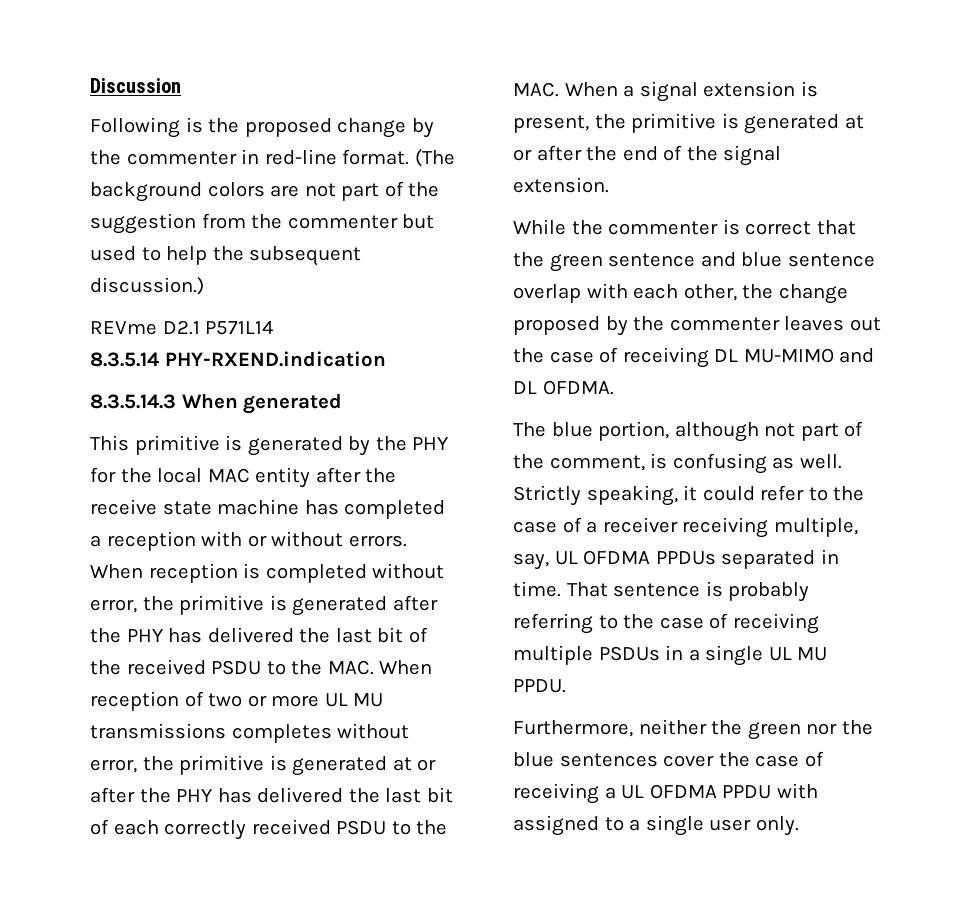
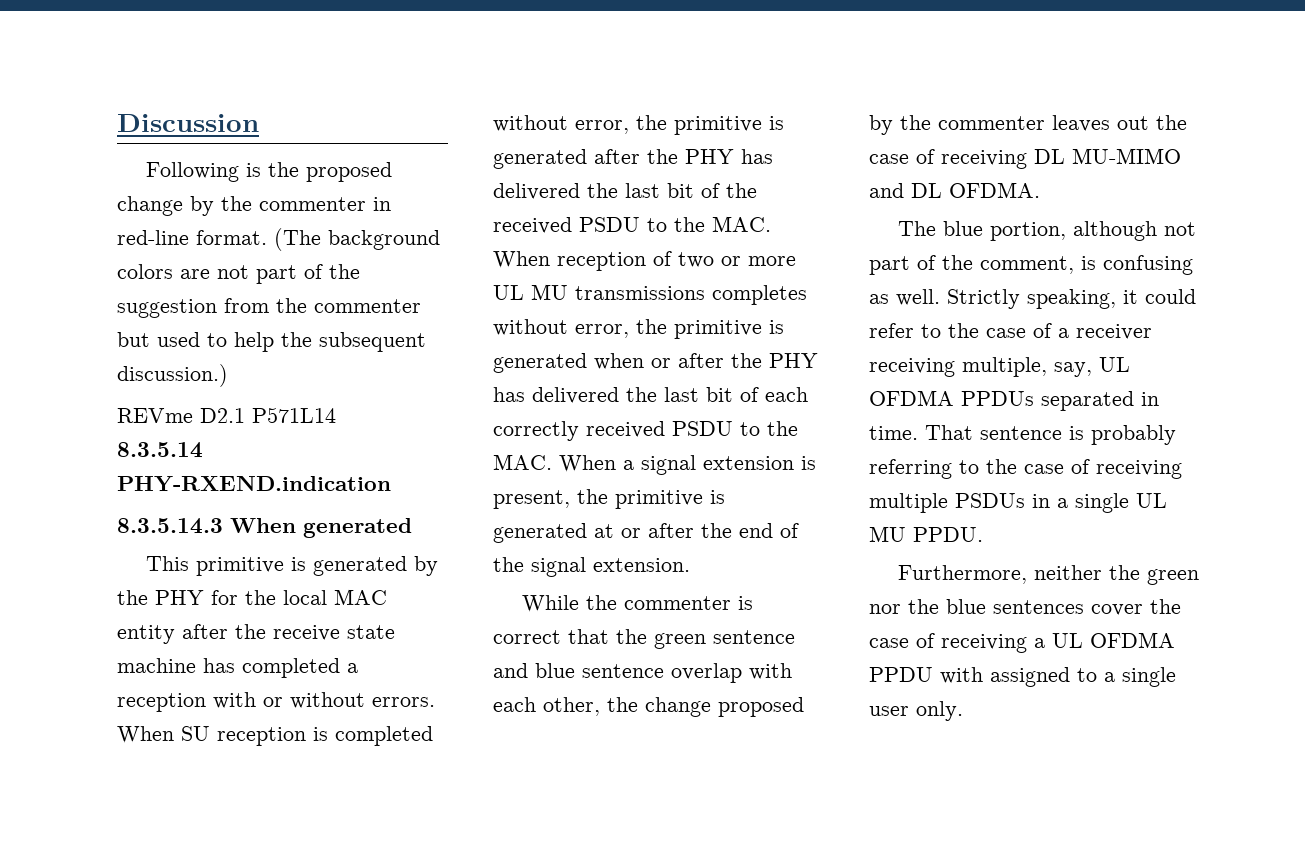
(143, 571) none -> [181,726,210,741] SU
[392,757,412,771] at -> [594,353,644,370] when

